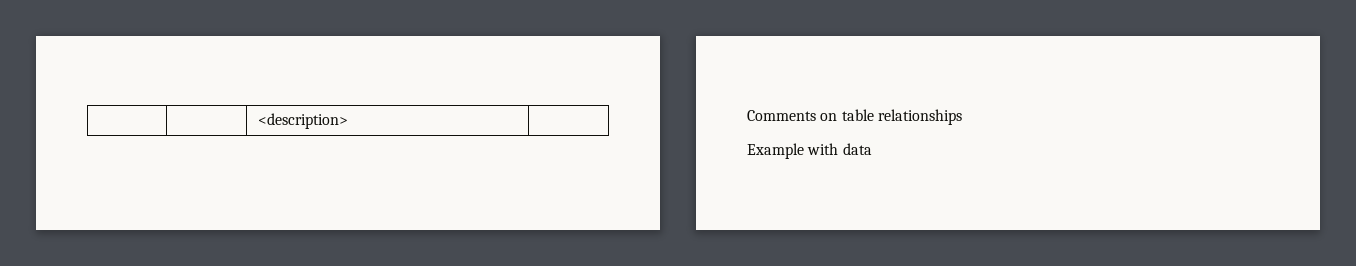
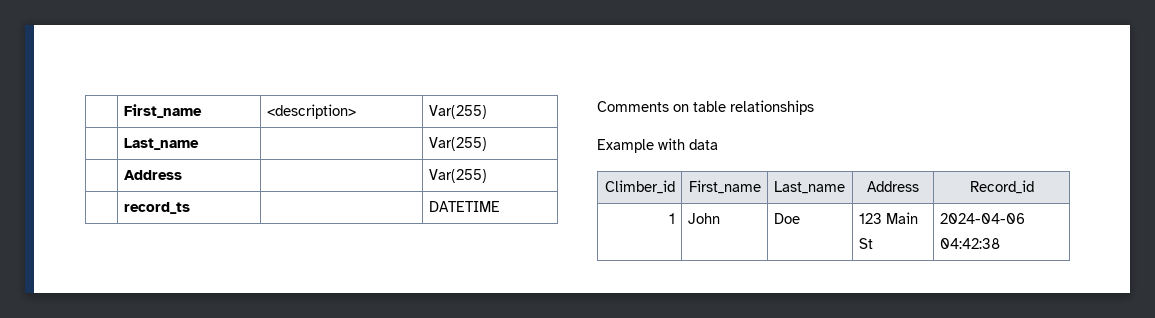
(258, 121) | -> [123,104,202,118] | First_name
(349, 121) none -> [428,105,487,119] [123,138,199,150] [428,137,487,151] [123,170,182,180] [428,169,487,183] [123,202,190,214] [428,201,500,212] Var(255) // | Last_name | | Var(255) // | Address | | Var(255) // | record_ts | | DATETIME
(872, 149) none -> [604,180,675,194] [688,180,761,194] [773,181,845,194] [867,181,919,192] [969,180,1034,194] [669,213,676,224] [687,213,720,224] [773,213,800,224] [858,212,918,224] [858,238,873,249] [939,213,1025,224] [939,238,1000,249] // Climber_id | First_name | Last_name | Address | Record_id // 1 | John | Doe | 123 Main St | 2024-04-06 04:42:38

